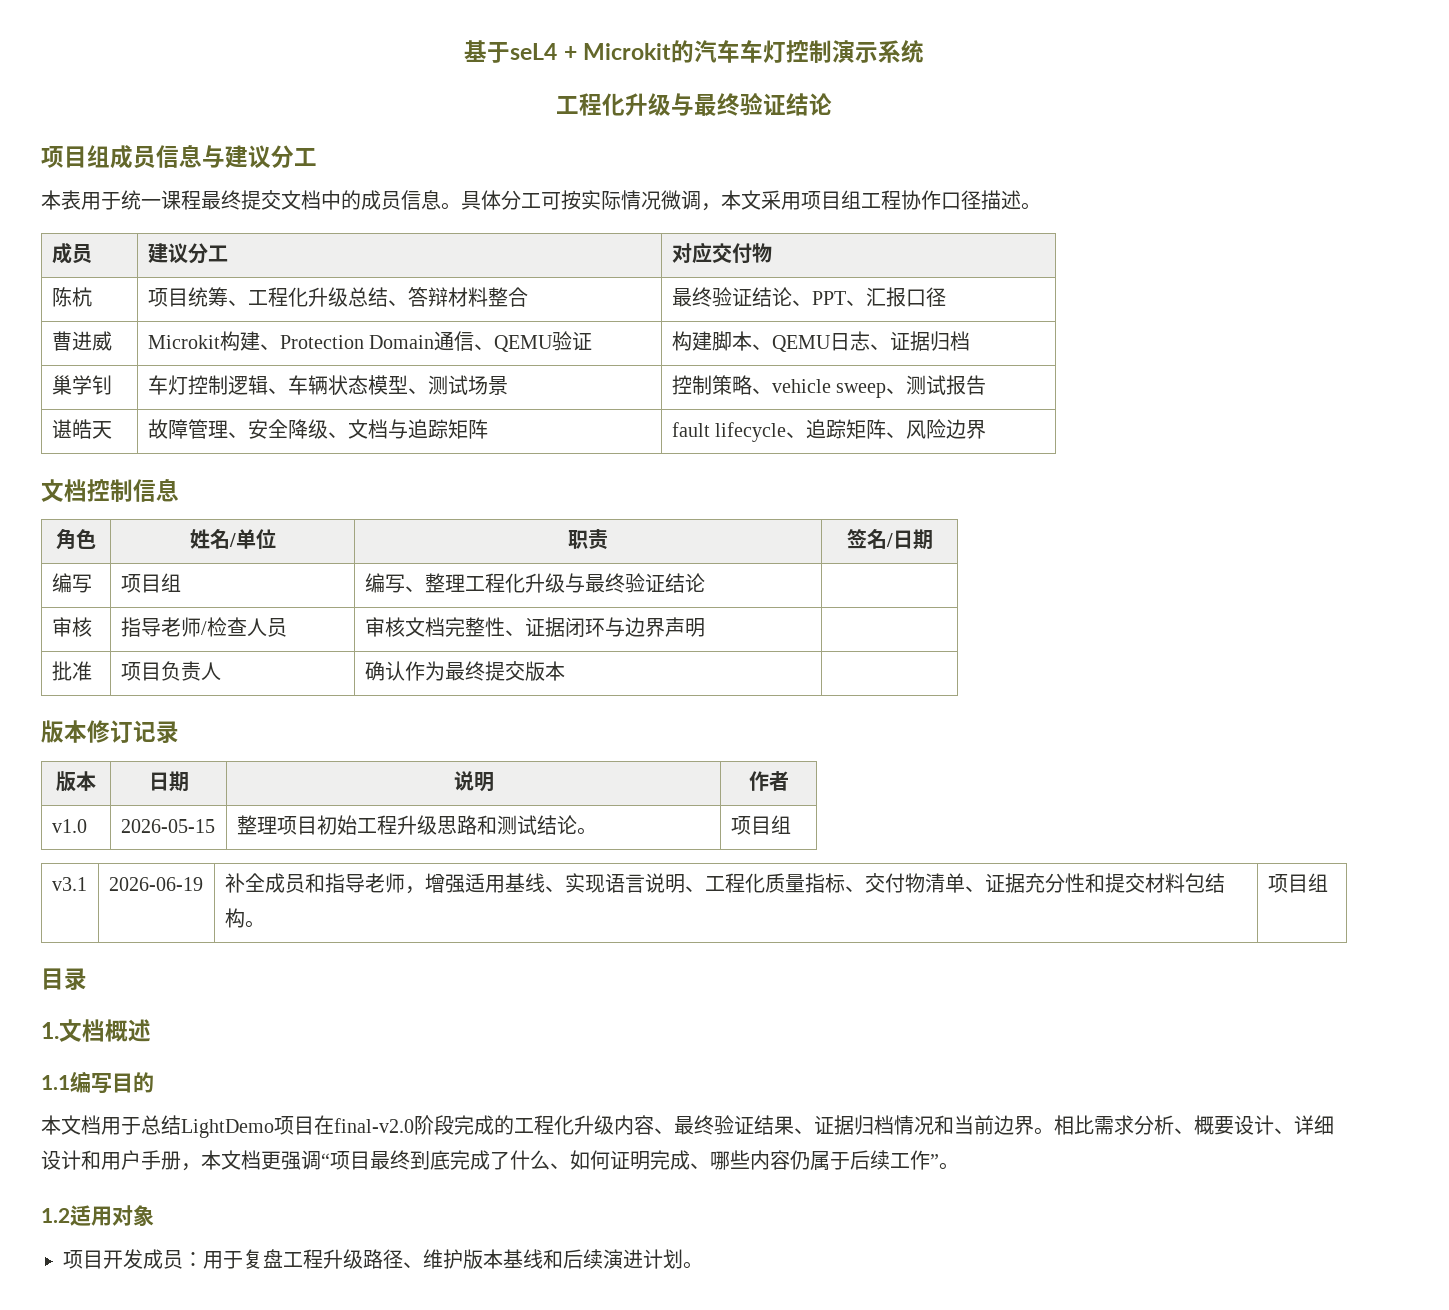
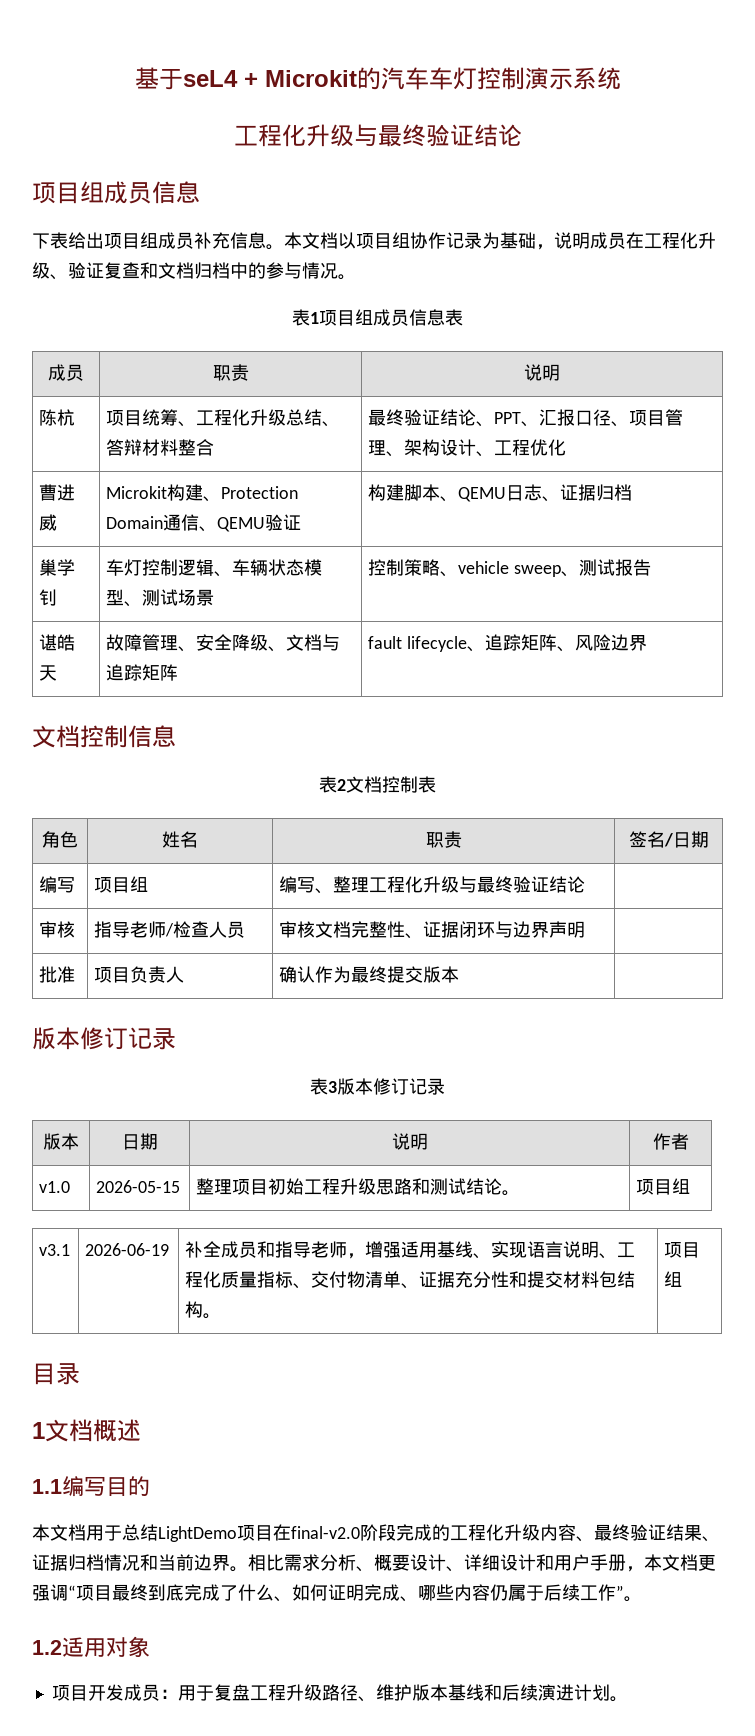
[202,145,317,169] [41,190,1041,211] [51,242,92,264] [147,243,228,264] [671,242,772,264] 与建议分工 // 本表用于统一课程最终提交文档中的成员信息。具体分工可按实际情况微调，本文采用项目组工程协作口径描述。 // 成员 | 建议分工 | 对应交付物 -> [32,232,716,250] [32,262,356,280] [292,309,463,326] [48,364,84,381] [212,364,249,381] [524,364,560,381] // 下表给出项目组成员补充信息。本文档以项目组协作记录为基础，说明成员在工程化升级、验证复查和文档归档中的参与情况。 // 表1项目组成员信息表 // 成员 | 职责 | 说明
(946, 297) none -> [611,409,684,427] [368,439,567,457] 、项目管理、架构设计、工程优化
(179, 490) none -> [319,776,436,793] // 表2文档控制表
[228,529,276,549] /单位 -> (198, 839) none
(179, 732) none -> [310,1078,445,1095] // 表3版本修订记录
[41,1022,59,1039] 1. -> [32,1422,45,1439] 1

